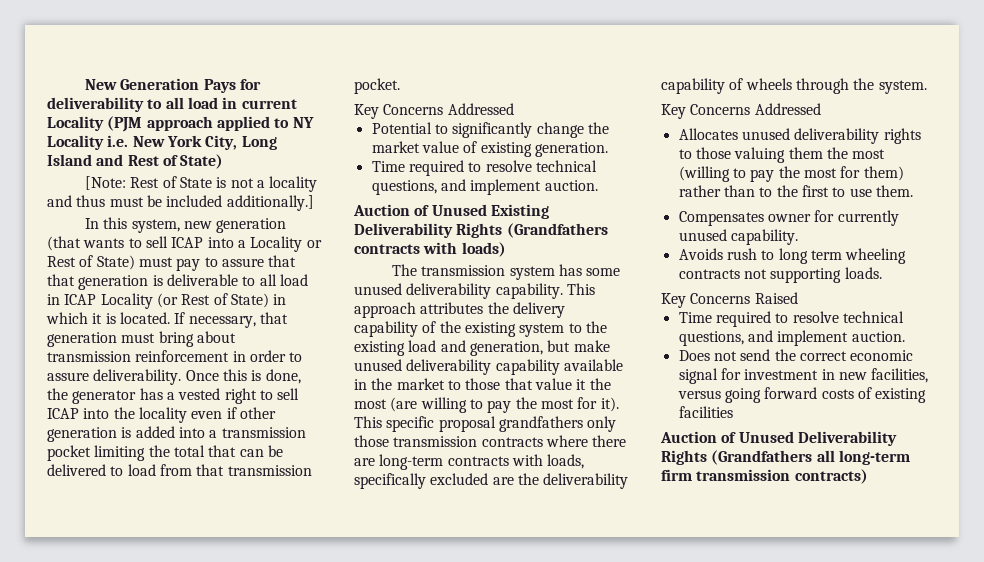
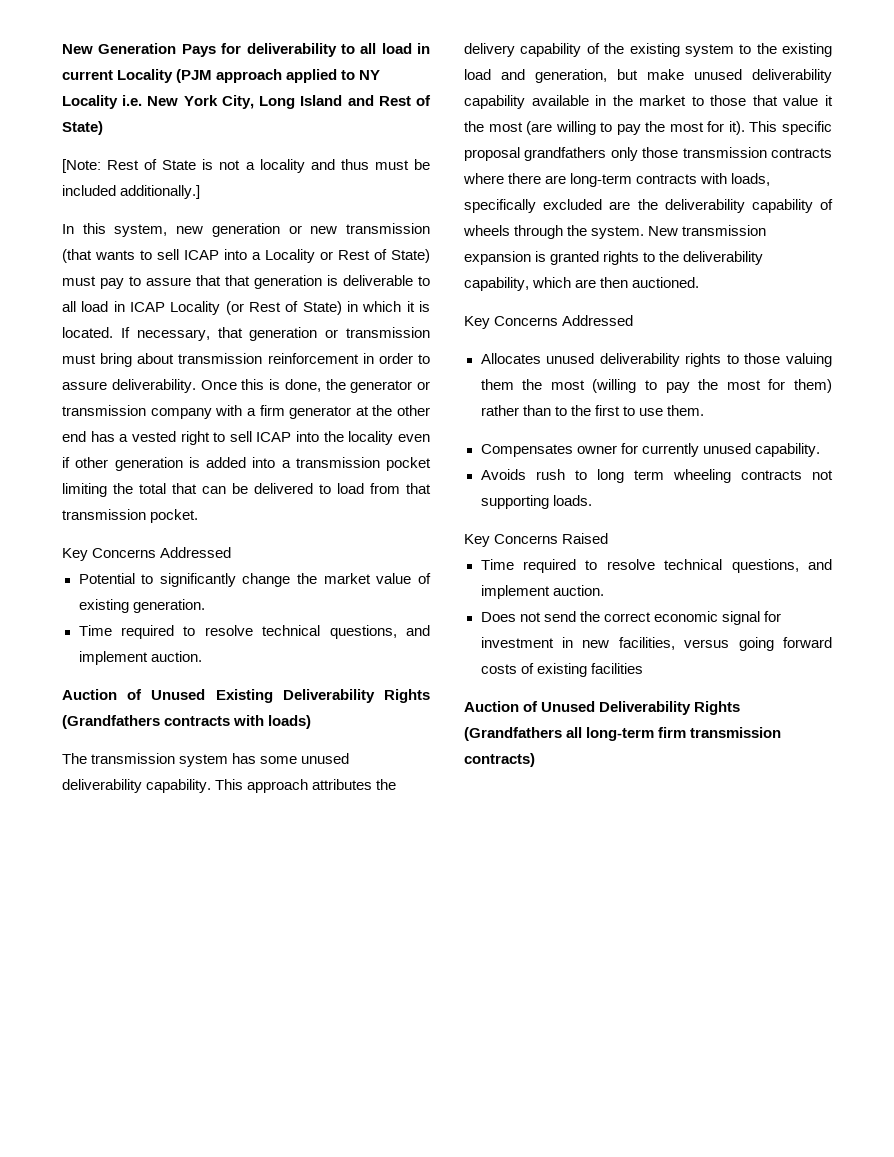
(287, 225) none -> [288,223,430,234] or new transmission
(117, 339) none -> [325,327,430,338] or transmission
(137, 397) none -> [417,381,430,390] [62,405,430,419] [62,431,86,442] or transmission company with a firm generator at the other end
(927, 87) none -> [648,225,767,236] [464,251,764,265] [464,277,700,291] New transmission expansion is granted rights to the deliverability capability, which are then auctioned.

